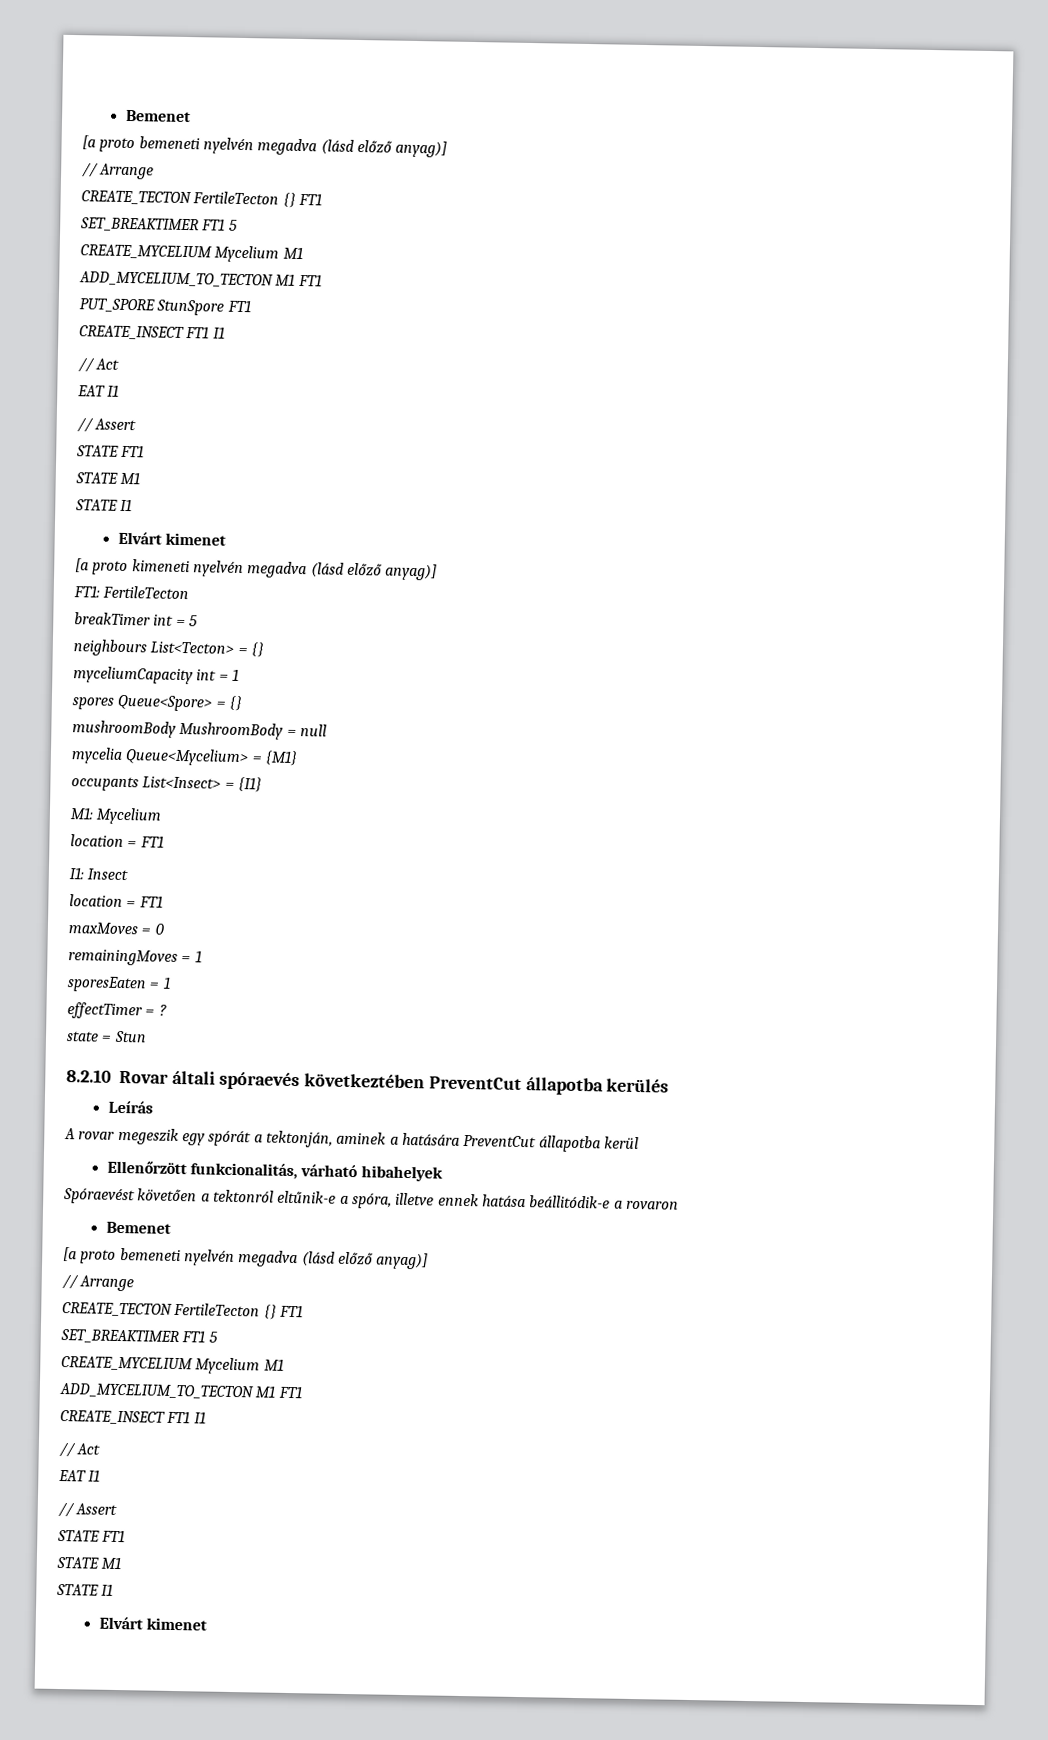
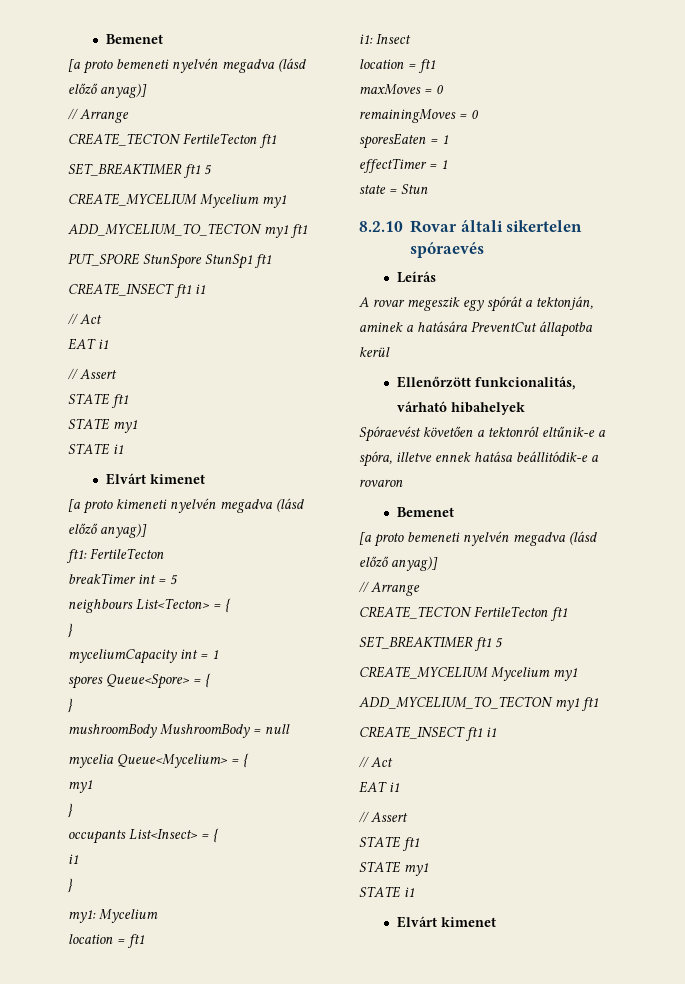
[282,192,322,208] [80,217,238,233] [80,244,303,263] [79,271,322,288] {} FT1 // SET_BREAKTIMER FT1 5 // CREATE_MYCELIUM Mycelium M1 // ADD_MYCELIUM_TO_TECTON M1 FT1 -> [259,134,277,148] [68,163,212,178] [68,193,287,208] [68,223,308,238] ft1 // SET_BREAKTIMER ft1 5 // CREATE_MYCELIUM Mycelium my1 // ADD_MYCELIUM_TO_TECTON my1 ft1
[226,299,251,313] [79,325,225,340] [78,357,120,373] [77,384,120,397] [77,417,137,433] [76,444,145,458] [75,471,141,485] [75,498,133,512] FT1 // CREATE_INSECT FT1 I1 // // Act // EAT I1 // // Assert // STATE FT1 // STATE M1 // STATE I1 -> [205,254,272,269] [68,283,206,298] [68,313,102,325] [68,338,109,350] [68,368,117,380] [68,393,129,408] [68,418,138,433] [68,443,124,455] StunSp1 ft1 // CREATE_INSECT ft1 i1 // // Act // EAT i1 // // Assert // STATE ft1 // STATE my1 // STATE i1
[73,585,100,598] FT1: -> [66,549,87,563] ft1:
[250,642,264,658] {} -> [225,598,231,613] [67,623,73,638] { // }
[228,695,242,712] {} -> [205,673,211,688] [67,698,73,713] { // }
[264,750,298,767] {M1} -> [243,753,249,768] [68,780,93,793] [67,803,73,818] { // my1 // }
[237,776,262,793] [70,807,94,820] {I1} // M1: -> [213,828,219,843] [68,854,79,864] [67,878,73,893] [68,910,96,923] { // i1 // } // my1:
[139,835,164,848] [69,867,84,880] FT1 // I1: -> [127,934,145,948] [359,34,373,44] ft1 // i1:
[138,895,163,908] FT1 -> [418,59,436,73] ft1
[194,950,202,963] 1 -> [471,110,479,119] 0
[158,1004,167,1016] ? -> [441,160,448,169] 1
(216, 1077) none -> [506,220,583,232] sikertelen
[304,1073,670,1096] következtében PreventCut állapotba kerülés -> (485, 250) none
[263,1304,303,1320] [60,1328,218,1345] [61,1356,284,1375] [59,1382,302,1400] [60,1409,206,1425] [59,1441,101,1458] [58,1469,101,1482] [58,1501,118,1518] [57,1529,126,1543] [56,1556,122,1570] [56,1583,114,1596] {} FT1 // SET_BREAKTIMER FT1 5 // CREATE_MYCELIUM Mycelium M1 // ADD_MYCELIUM_TO_TECTON M1 FT1 // CREATE_INSECT FT1 I1 // // Act // EAT I1 // // Assert // STATE FT1 // STATE M1 // STATE I1 -> [550,607,568,621] [359,636,503,651] [359,666,578,681] [359,696,599,711] [359,726,497,741] [359,756,393,768] [359,781,400,793] [359,811,408,823] [359,836,420,851] [359,861,429,876] [359,886,415,898] ft1 // SET_BREAKTIMER ft1 5 // CREATE_MYCELIUM Mycelium my1 // ADD_MYCELIUM_TO_TECTON my1 ft1 // CREATE_INSECT ft1 i1 // // Act // EAT i1 // // Assert // STATE ft1 // STATE my1 // STATE i1

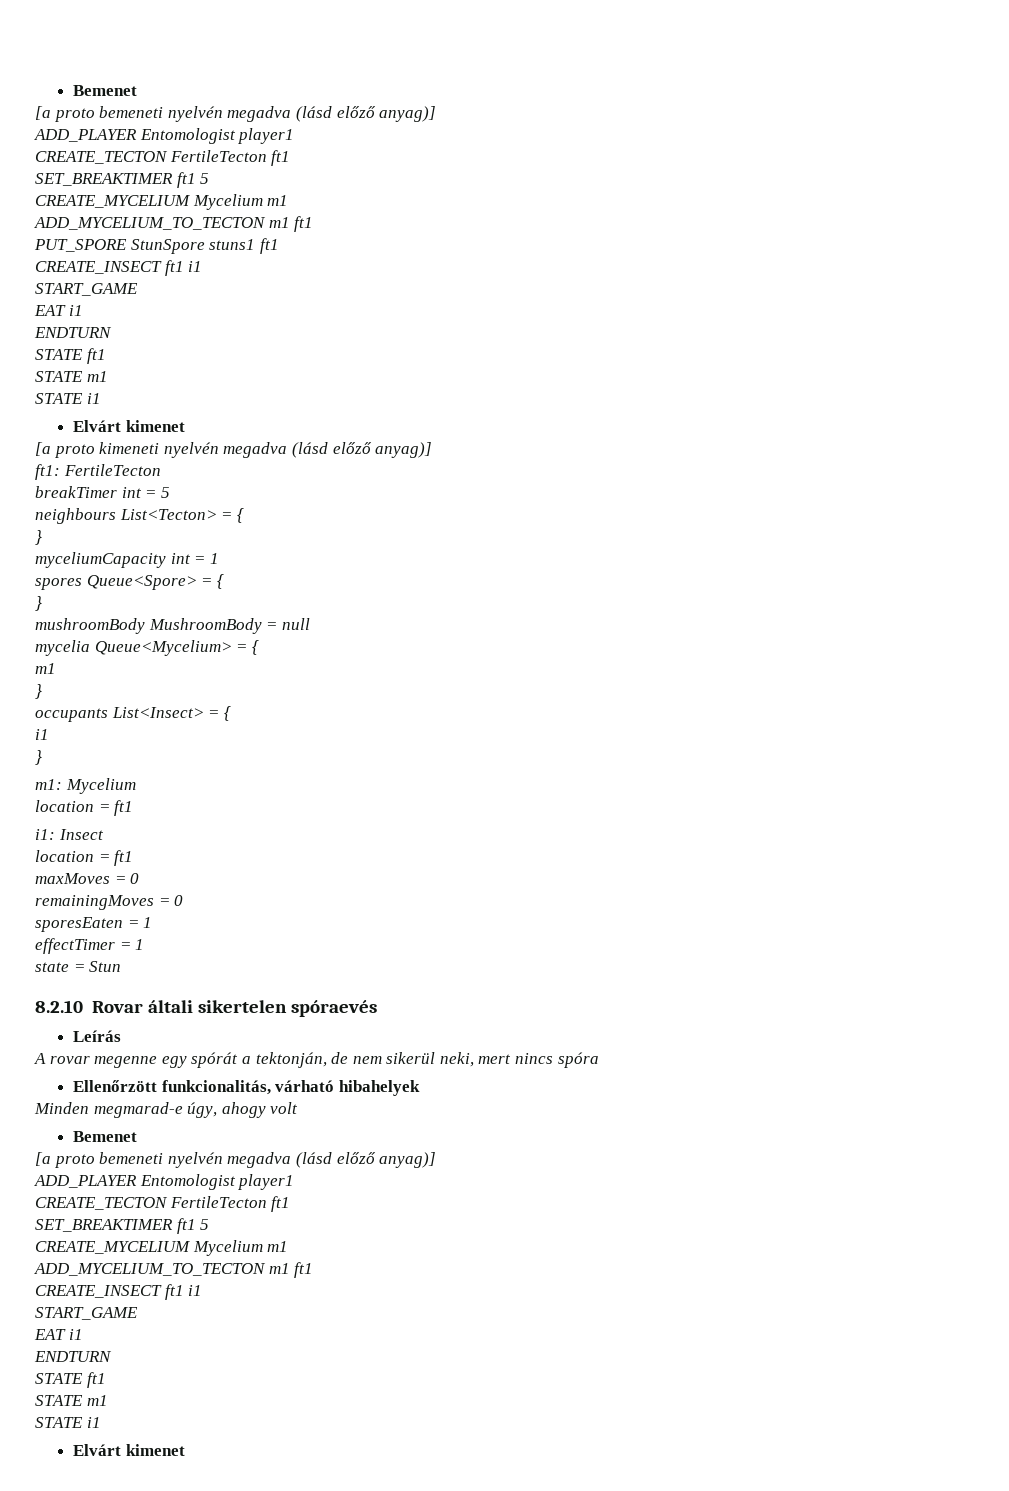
[105,34,163,44] [68,58,306,74] [68,83,147,98] [68,108,129,123] [68,133,277,148] [68,163,212,178] [68,193,287,208] [68,223,289,238] Bemenet // [a proto bemeneti nyelvén megadva (lásd előző anyag)] // // Arrange // CREATE_TECTON FertileTecton ft1 // SET_BREAKTIMER ft1 5 // CREATE_MYCELIUM Mycelium my1 // ADD_MYCELIUM_TO_TECTON my1 -> [73,85,138,96] [35,106,437,122] [34,128,295,144] [35,150,291,166] [35,172,210,188] [35,194,289,210] [34,217,290,230] Bemenet // [a proto bemeneti nyelvén megadva (lásd előző anyag)] // ADD_PLAYER Entomologist player1 // CREATE_TECTON FertileTecton ft1 // SET_BREAKTIMER ft1 5 // CREATE_MYCELIUM Mycelium m1 // ADD_MYCELIUM_TO_TECTON m1
[205,254,272,269] [68,283,206,298] [68,313,102,325] [68,338,109,350] [68,368,117,380] [68,393,129,408] [68,418,138,433] StunSp1 ft1 // CREATE_INSECT ft1 i1 // // Act // EAT i1 // // Assert // STATE ft1 // STATE my1 -> [209,238,279,254] [35,260,203,276] [35,283,138,296] [34,305,83,316] [34,327,112,338] [35,348,106,364] [35,371,108,382] stuns1 ft1 // CREATE_INSECT ft1 i1 // START_GAME // EAT i1 // ENDTURN // STATE ft1 // STATE m1
[68,780,93,793] my1 -> [35,663,56,674] m1
[68,910,96,923] my1: -> [35,779,62,790] m1:
[407,297,460,311] megeszik -> [94,1056,158,1068] megenne
[359,321,593,337] [359,347,390,357] [396,376,576,390] [396,401,525,415] [359,426,606,442] [359,451,599,467] [359,479,403,487] [396,507,454,517] [359,531,597,547] [359,556,438,571] [359,581,420,596] [359,606,568,621] [359,636,503,651] [359,666,578,681] [359,696,599,711] [359,726,497,741] [359,756,393,768] [359,781,400,793] [359,811,408,823] [359,836,420,851] [359,861,429,876] aminek a hatására PreventCut állapotba kerül // Ellenőrzött funkcionalitás, várható hibahelyek // Spóraevést követően a tektonról eltűnik-e a spóra, illetve ennek hatása beállitódik-e a rovaron // Bemenet // [a proto bemeneti nyelvén megadva (lásd előző anyag)] // // Arrange // CREATE_TECTON FertileTecton ft1 // SET_BREAKTIMER ft1 5 // CREATE_MYCELIUM Mycelium my1 // ADD_MYCELIUM_TO_TECTON my1 ft1 // CREATE_INSECT ft1 i1 // // Act // EAT i1 // // Assert // STATE ft1 // STATE my1 -> [331,1052,599,1068] [73,1080,421,1096] [34,1102,299,1118] [73,1131,138,1142] [35,1152,437,1168] [34,1174,295,1190] [35,1196,291,1212] [35,1218,210,1234] [35,1240,289,1256] [34,1262,314,1278] [35,1284,203,1300] [35,1307,138,1320] [34,1329,83,1340] [34,1351,112,1362] [35,1372,106,1388] [35,1395,108,1406] de nem sikerül neki, mert nincs spóra // Ellenőrzött funkcionalitás, várható hibahelyek // Minden megmarad-e úgy, ahogy volt // Bemenet // [a proto bemeneti nyelvén megadva (lásd előző anyag)] // ADD_PLAYER Entomologist player1 // CREATE_TECTON FertileTecton ft1 // SET_BREAKTIMER ft1 5 // CREATE_MYCELIUM Mycelium m1 // ADD_MYCELIUM_TO_TECTON m1 ft1 // CREATE_INSECT ft1 i1 // START_GAME // EAT i1 // ENDTURN // STATE ft1 // STATE m1

